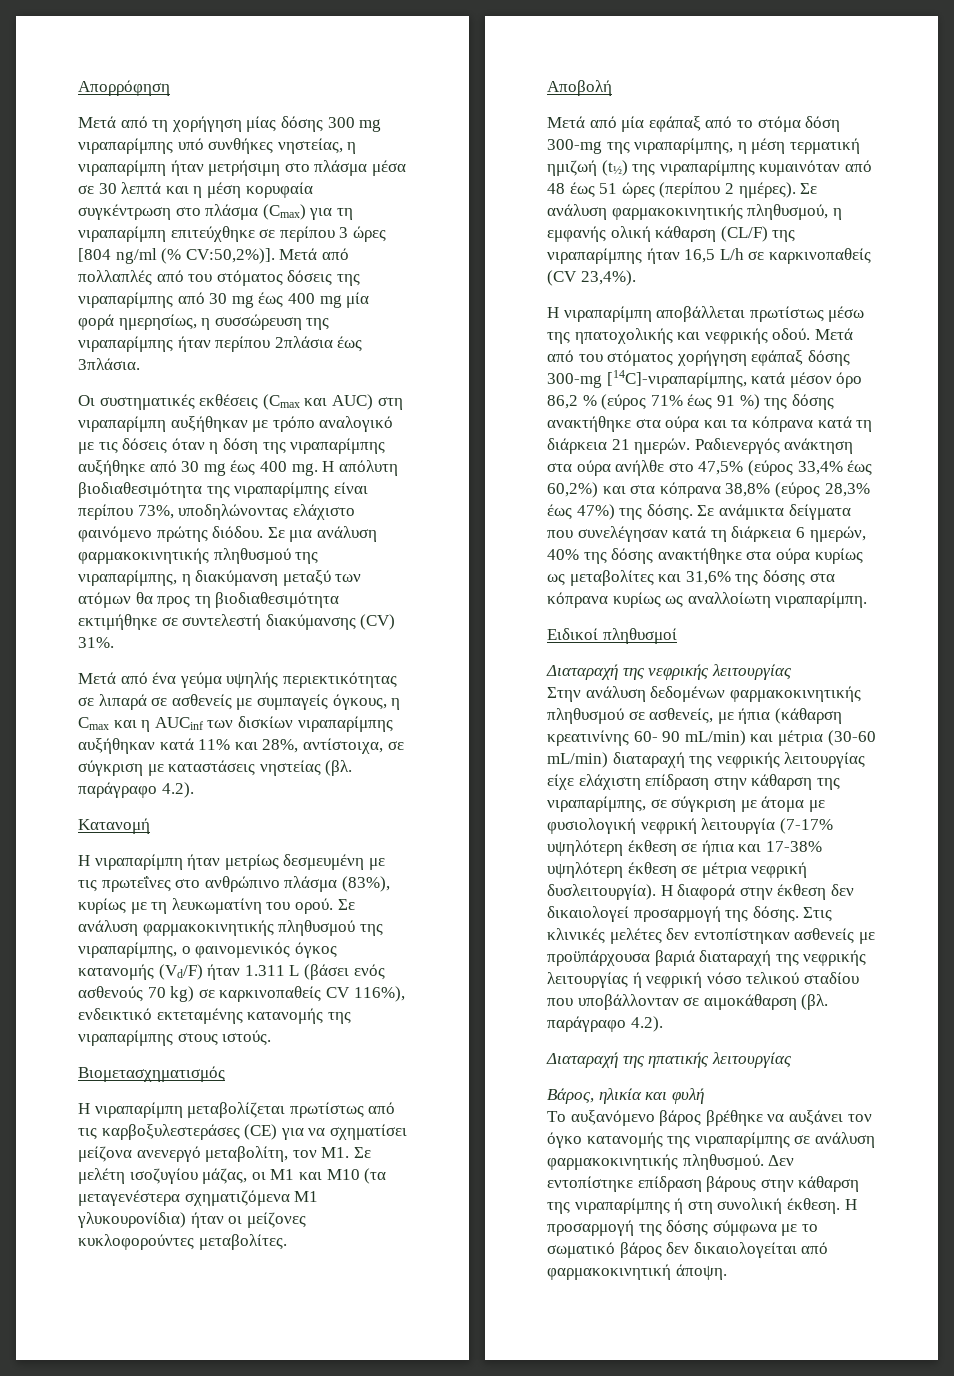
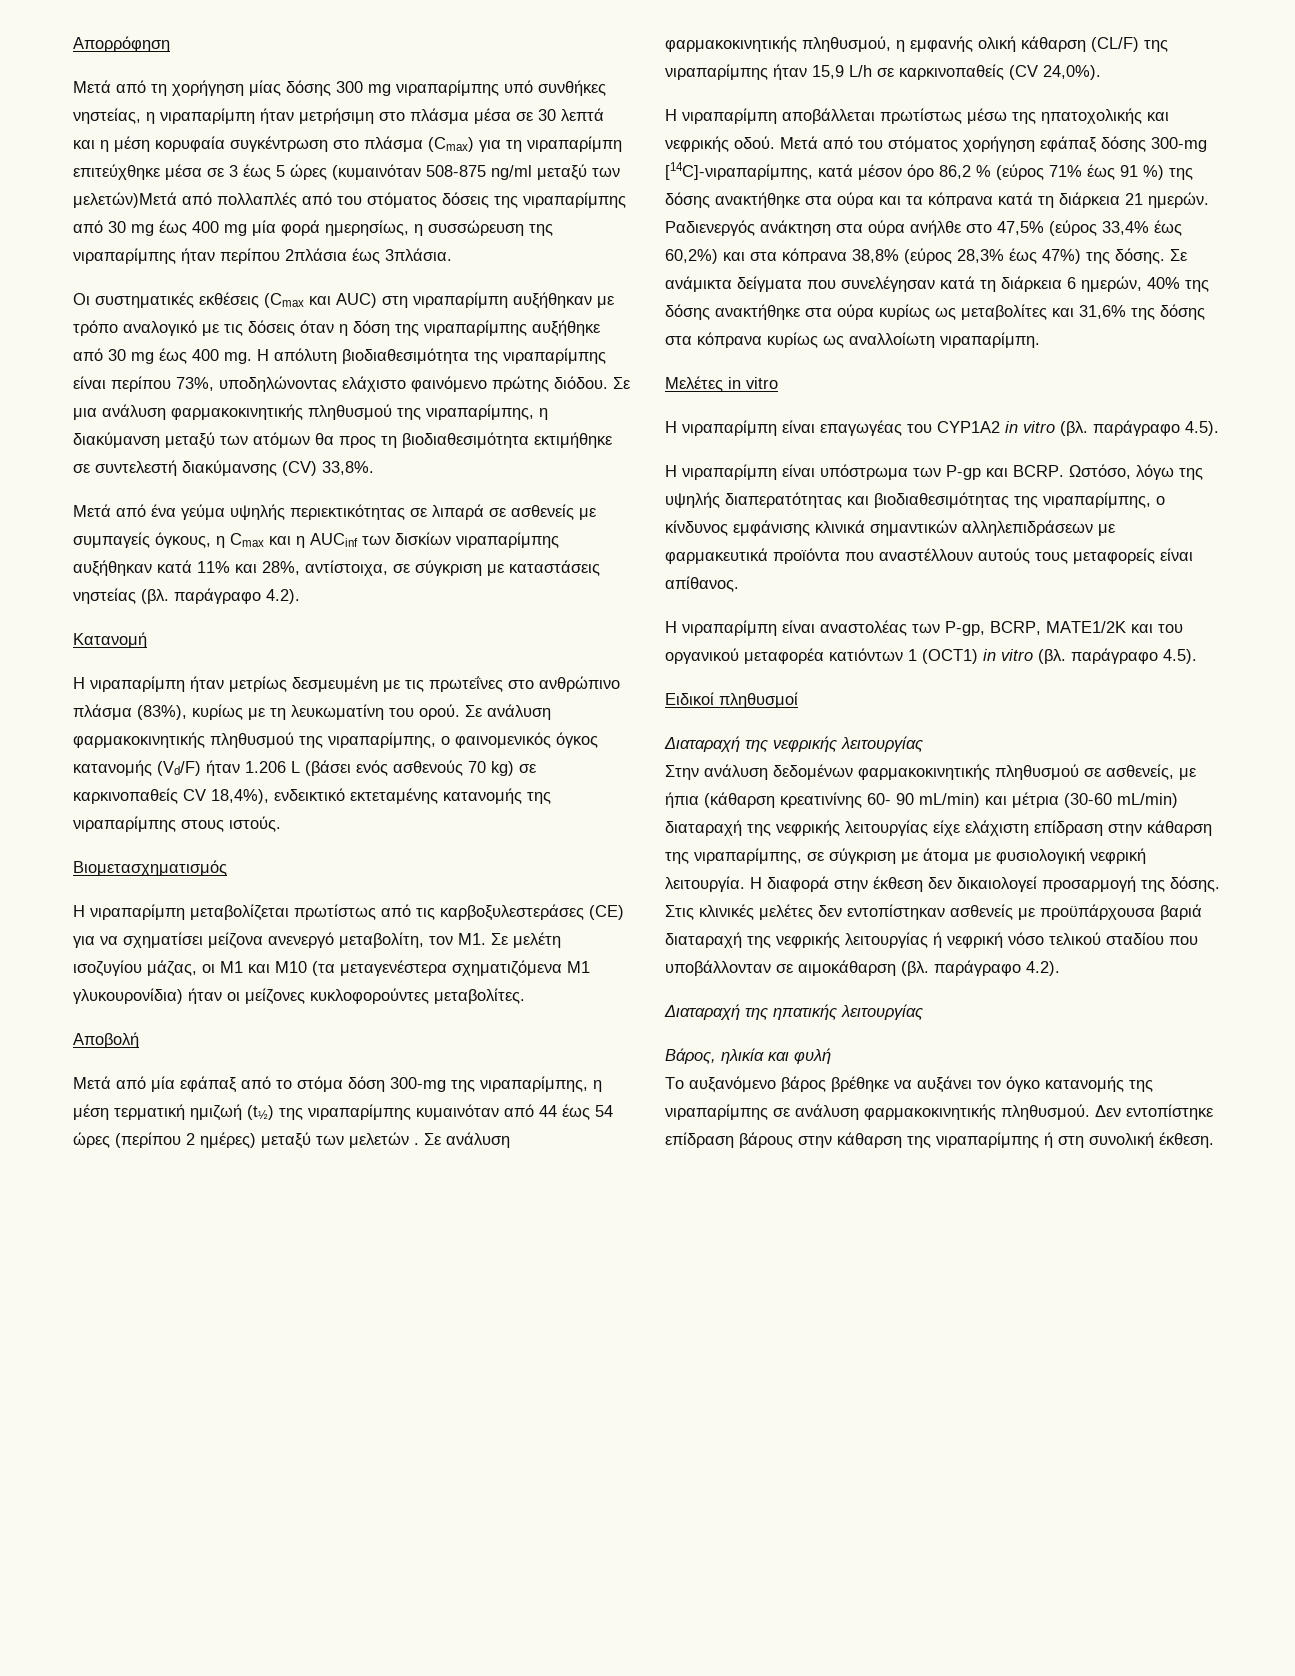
[259,226,386,242] [78,248,318,264] σε περίπου 3 ώρες [804 ng/ml (% CV:50,2%)]. Μετά -> [165,164,620,181] [73,192,177,208] μέσα σε 3 έως 5 ώρες (κυμαινόταν 508-875 ng/ml μεταξύ των μελετών)Μετά
[78,637,114,648] 31%. -> [322,461,374,475] 33,8%.
[244,965,285,976] 1.311 -> [245,761,286,773] 1.206
[353,986,405,1002] 116%), -> [211,789,269,804] 18,4%),
[547,182,796,198] 48 έως 51 ώρες (περίπου 2 ημέρες). -> [539,1104,613,1120] [73,1132,419,1149] 44 έως 54 ώρες (περίπου 2 ημέρες) μεταξύ των μελετών .
[684,249,716,263] 16,5 -> [812,65,844,79] 15,9
[580,270,636,286] 23,4%). -> [1043,65,1101,80] 24,0%).
(868, 600) none -> [665,376,778,392] [665,420,1219,436] [665,464,1203,480] [665,492,1165,508] [665,520,1116,536] [665,548,1193,564] [665,576,739,592] [665,620,1183,636] [665,648,1197,664] // Μελέτες in vitro // Η νιραπαρίμπη είναι επαγωγέας του CYP1A2 in vitro (βλ. παράγραφο 4.5). // Η νιραπαρίμπη είναι υπόστρωμα των P-gp και BCRP. Ωστόσο, λόγω της υψηλής διαπερατότητας και βιοδιαθεσιμότητας της νιραπαρίμπης, ο κίνδυνος εμφάνισης κλινικά σημαντικών αλληλεπιδράσεων με φαρμακευτικά προϊόντα που αναστέλλουν αυτούς τους μεταφορείς είναι απίθανος. // Η νιραπαρίμπη είναι αναστολέας των P-gp, BCRP, MATE1/2K και του οργανικού μεταφορέα κατιόντων 1 (OCT1) in vitro (βλ. παράγραφο 4.5).
[701,818,833,834] [547,840,822,856] [547,862,808,878] [547,884,656,900] λειτουργία (7-17% υψηλότερη έκθεση σε ήπια και 17-38% υψηλότερη έκθεση σε μέτρια νεφρική δυσλειτουργία). -> [665,876,745,892] λειτουργία.
[844,1199,857,1210] [547,1220,818,1236] [547,1242,829,1258] [547,1264,727,1280] Η προσαρμογή της δόσης σύμφωνα με το σωματικό βάρος δεν δικαιολογείται από φαρμακοκινητική άποψη. -> (1214, 1140) none

